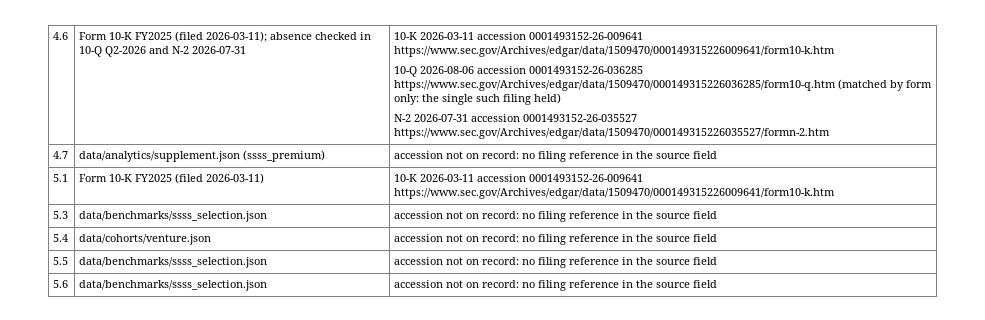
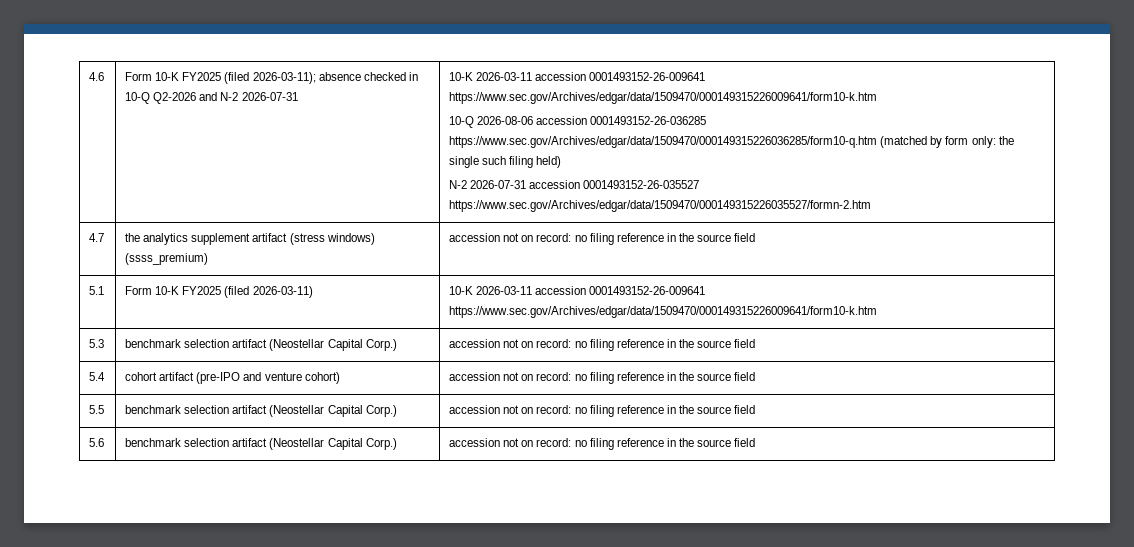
[79,151,241,162] data/analytics/supplement.json -> [125,233,375,245] the analytics supplement artifact (stress windows)
[79,211,268,222] data/benchmarks/ssss_selection.json -> [125,339,397,351] benchmark selection artifact (Neostellar Capital Corp.)
[79,234,212,245] data/cohorts/venture.json -> [125,372,340,384] cohort artifact (pre-IPO and venture cohort)
[79,257,268,268] data/benchmarks/ssss_selection.json -> [125,405,397,417] benchmark selection artifact (Neostellar Capital Corp.)
[79,280,268,291] data/benchmarks/ssss_selection.json -> [125,438,397,450] benchmark selection artifact (Neostellar Capital Corp.)

